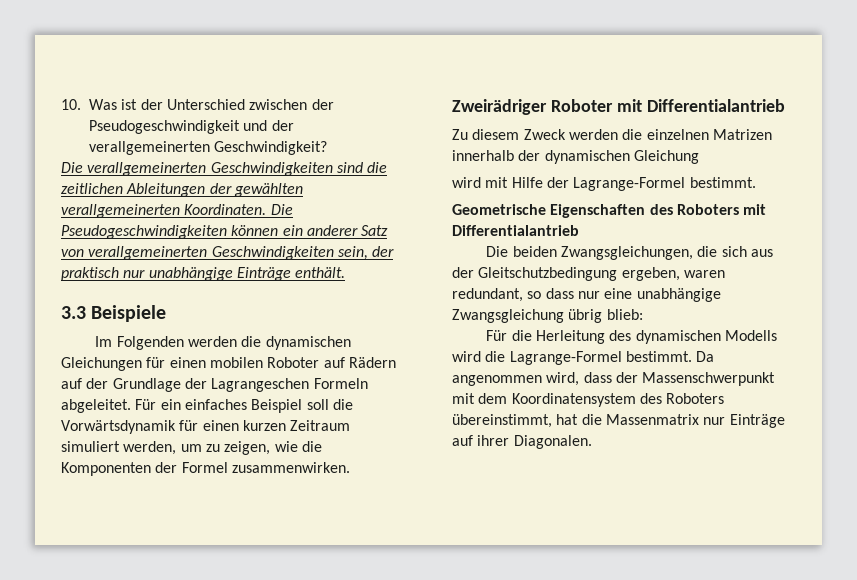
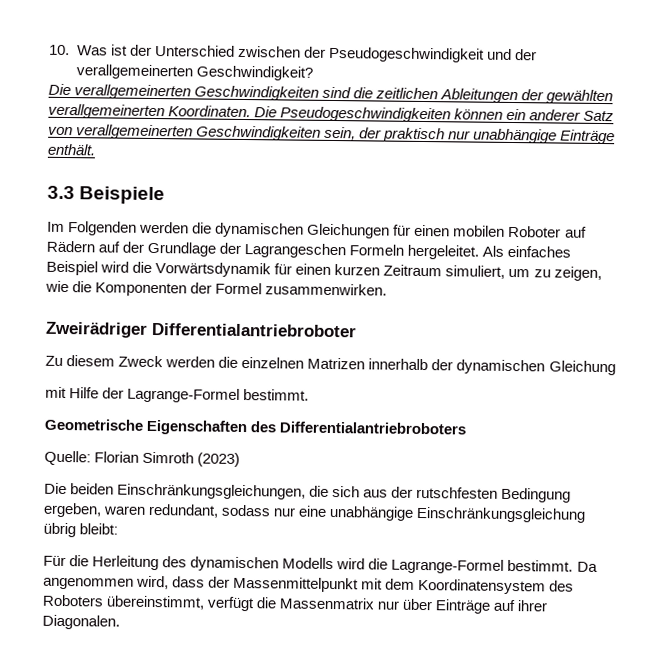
[61,399,181,413] abgeleitet. Für ein -> [407,244,505,260] hergeleitet. Als
[306,399,329,410] soll -> [100,261,130,273] wird
[61,441,177,455] simuliert werden, -> [445,265,506,279] simuliert,
[550,99,785,112] Roboter mit Differentialantrieb -> [151,322,357,338] Differentialantriebroboter
[452,177,481,188] wird -> (616, 368) none
[676,204,767,215] [452,225,579,236] Roboters mit Differentialantrieb -> [279,421,467,435] [44,450,241,467] Differentialantriebroboters // Quelle: Florian Simroth (2023)
[561,246,694,260] Zwangsgleichungen, -> [117,483,307,500] Einschränkungsgleichungen,
[478,267,618,281] Gleitschutzbedingung -> [416,486,572,503] rutschfesten Bedingung
[527,288,574,299] so dass -> [221,504,272,517] sodass
[452,309,643,323] Zwangsgleichung übrig blieb: -> [416,506,587,523] [43,522,119,538] Einschränkungsgleichung übrig bleibt:
[642,372,776,386] Massenschwerpunkt -> [233,576,360,593] Massenmittelpunkt
[556,414,579,425] hat -> [207,596,256,612] verfügt
(726, 421) none -> [402,598,433,611] über

